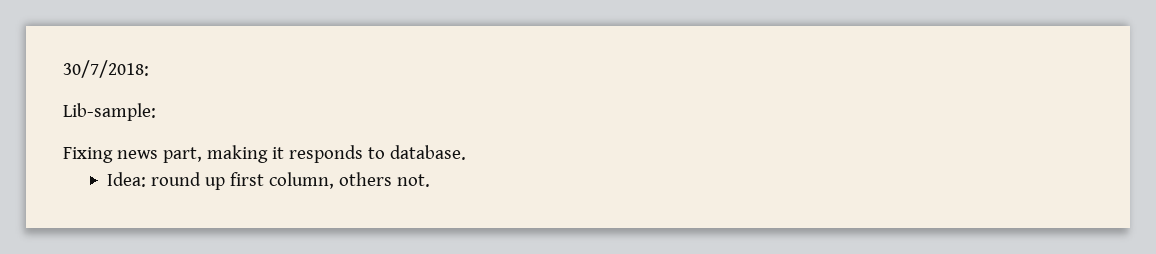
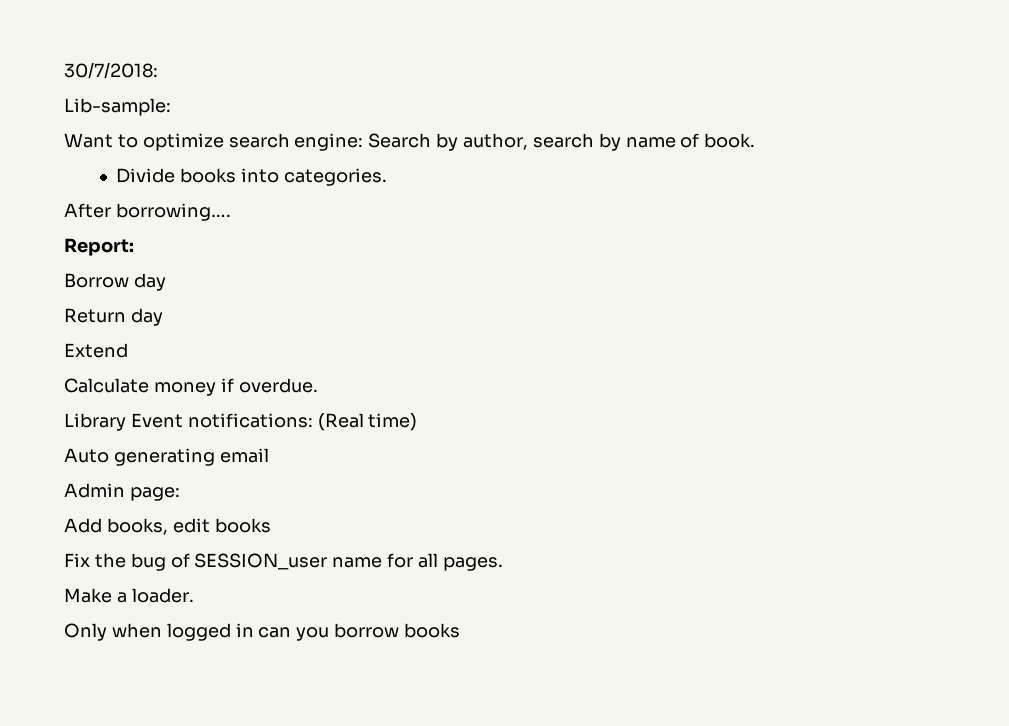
[63,145,466,163] [106,172,430,190] Fixing news part, making it responds to database. // Idea: round up first column, others not. -> [64,133,756,151] [116,168,387,186] [64,203,231,221] [64,238,134,256] [64,273,166,291] [64,308,163,326] [64,343,128,358] [64,378,318,396] [64,413,418,431] [64,448,269,466] [64,483,180,501] [64,518,271,535] [64,553,503,571] [64,588,194,603] [64,623,461,641] Want to optimize search engine: Search by author, search by name of book. // Divide books into categories. // After borrowing…. // Report: // Borrow day // Return day // Extend // Calculate money if overdue. // Library Event notifications: (Real time) // Auto generating email // Admin page: // Add books, edit books // Fix the bug of SESSION_user name for all pages. // Make a loader. // Only when logged in can you borrow books

